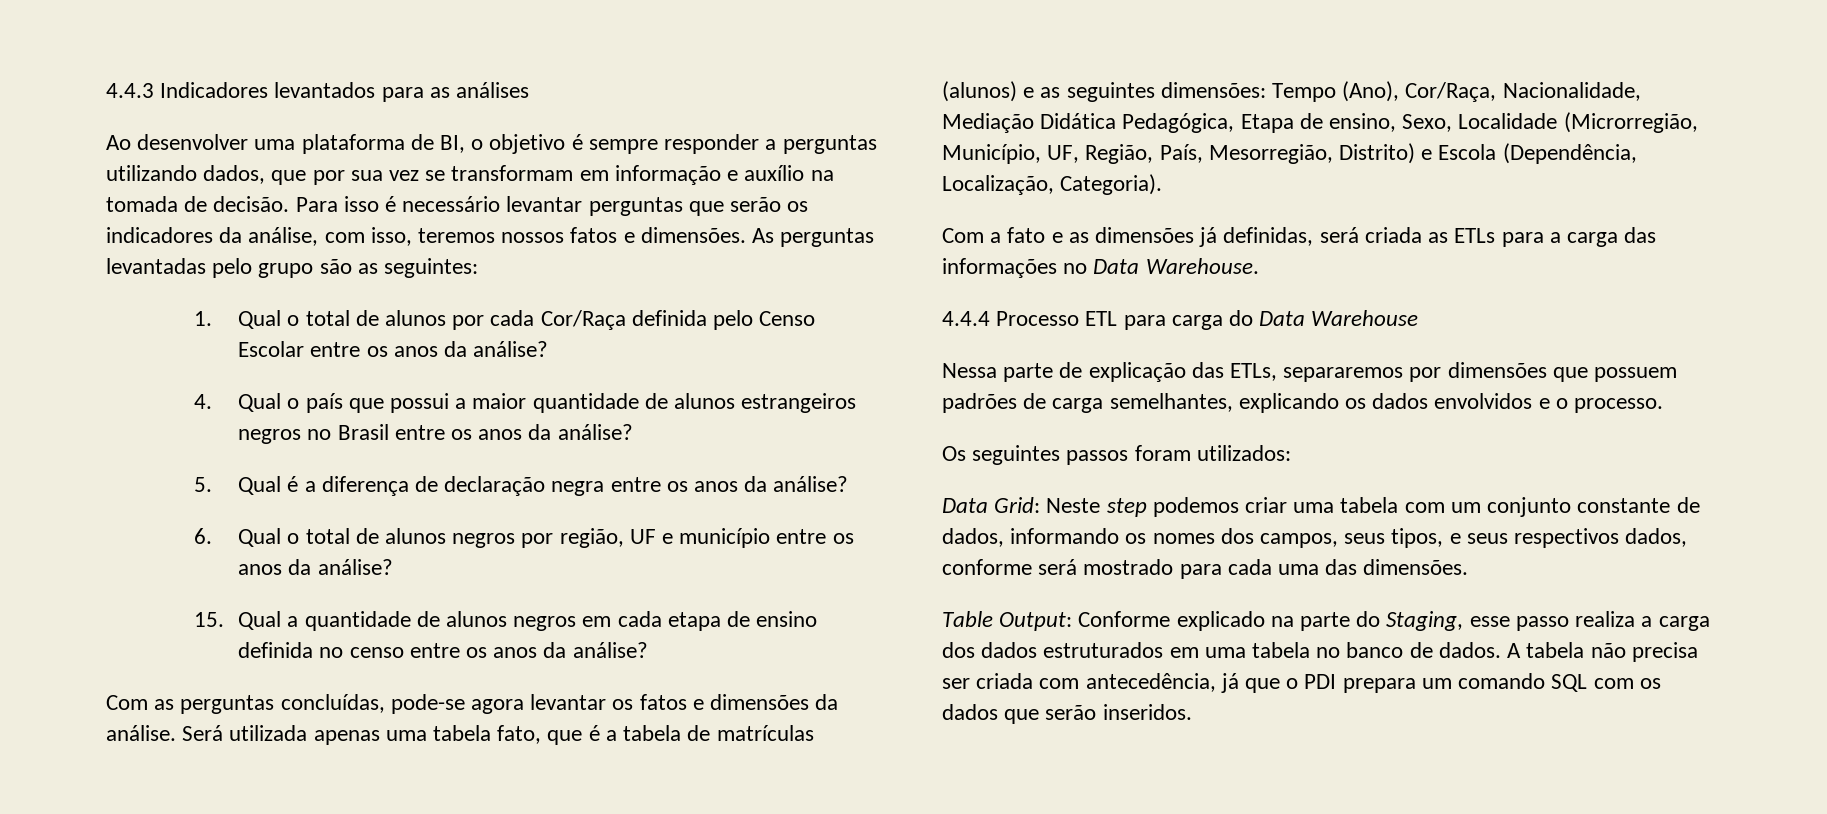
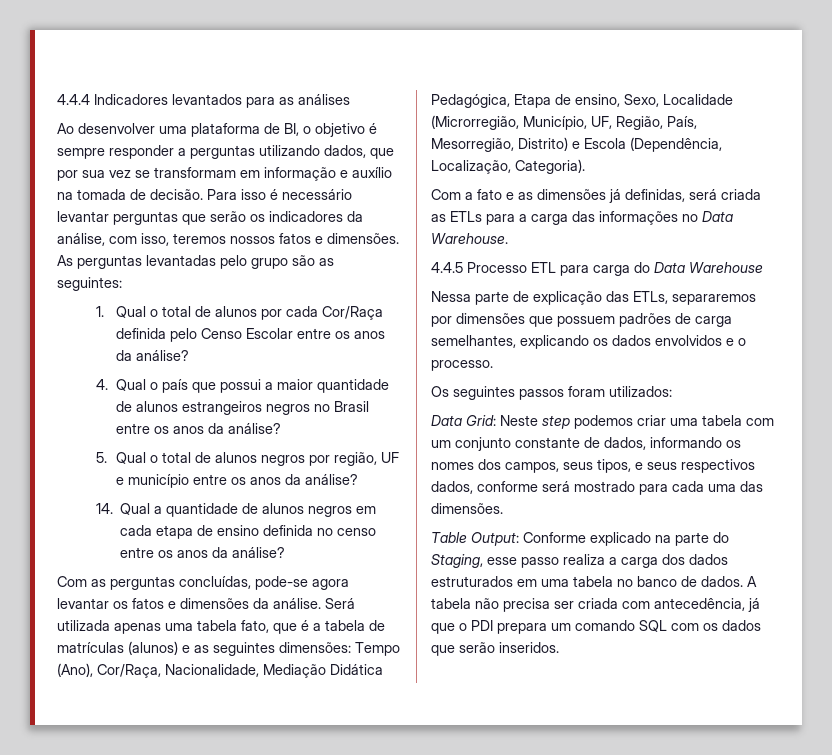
[106,83,154,98] 4.4.3 -> [57,94,90,105] 4.4.4
[287,476,849,496] [194,528,282,547] é a diferença de declaração negra entre os anos da análise? // 6. Qual -> (146, 458) none
[194,612,225,627] 15. -> [95,503,113,514] 14.
[942,311,990,326] 4.4.4 -> [431,262,463,273] 4.4.5

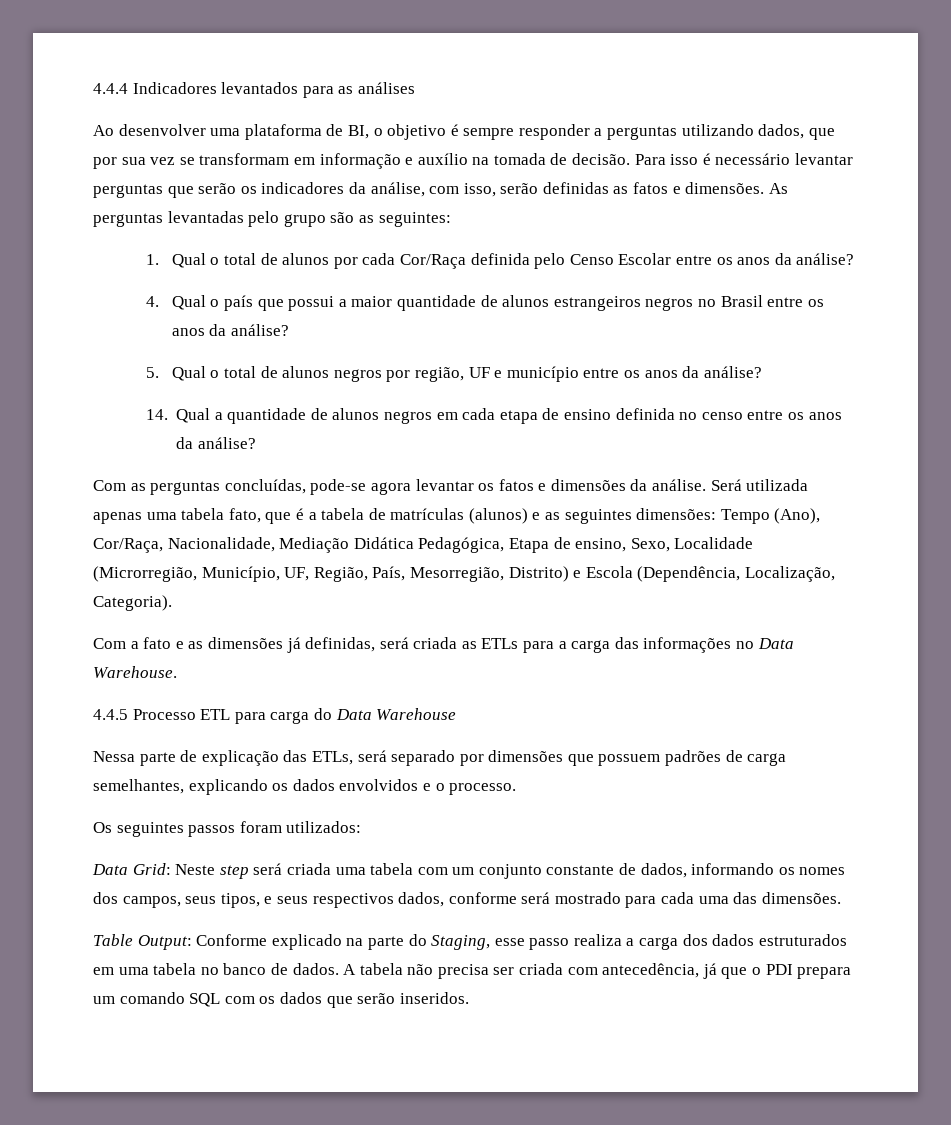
[173,233,275,244] teremos nossos -> [500,182,629,194] serão definidas as
[672,294,756,305] separaremos -> [357,750,456,766] será separado
[574,415,666,429] podemos criar -> [253,863,331,875] será criada

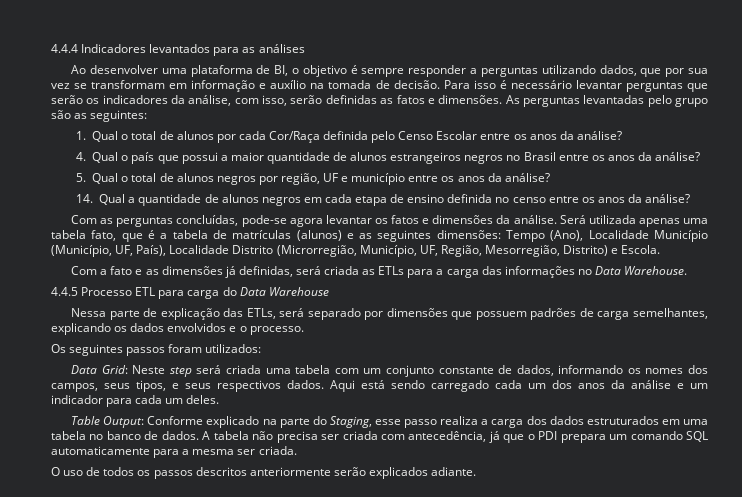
[93,537,754,553] Cor/Raça, Nacionalidade, Mediação Didática Pedagógica, Etapa de ensino, Sexo, Localidade -> [588,230,708,242] [51,245,274,257] Localidade Município (Município, UF, País), Localidade Distrito
[372,566,406,581] País, -> (482, 251) none
[585,566,835,582] [93,595,172,611] Escola (Dependência, Localização, Categoria). -> [621,245,661,254] Escola.
[398,892,841,908] dados, conforme será mostrado para cada uma das dimensões. -> [287,380,708,392] [51,395,220,407] dados. Aqui está sendo carregado cada um dos anos da análise e um indicador para cada um deles.
[224,992,469,1008] com os dados que serão inseridos. -> [51,446,297,458] [51,467,477,479] automaticamente para a mesma ser criada. // O uso de todos os passos descritos anteriormente serão explicados adiante.

